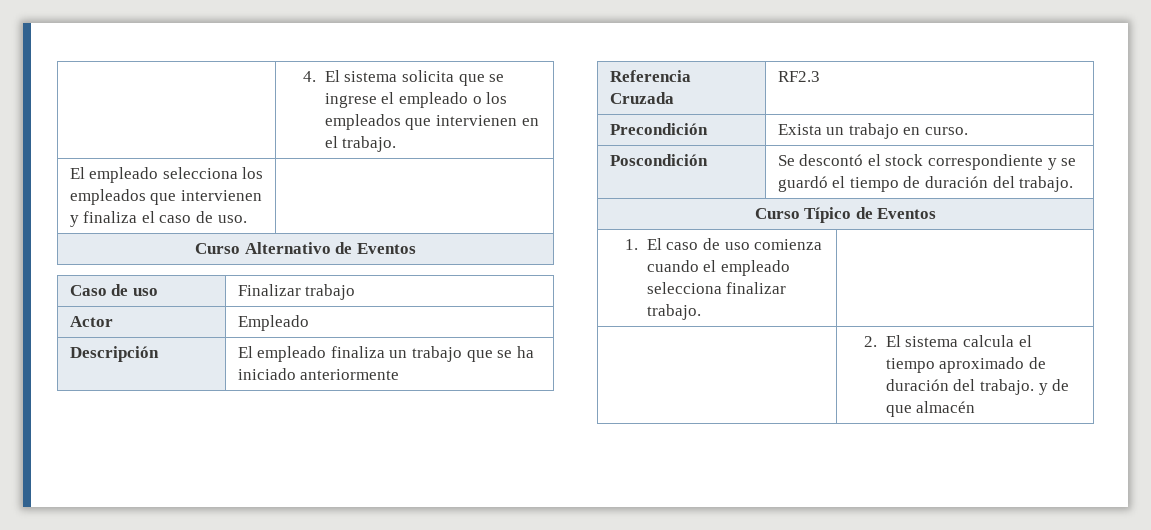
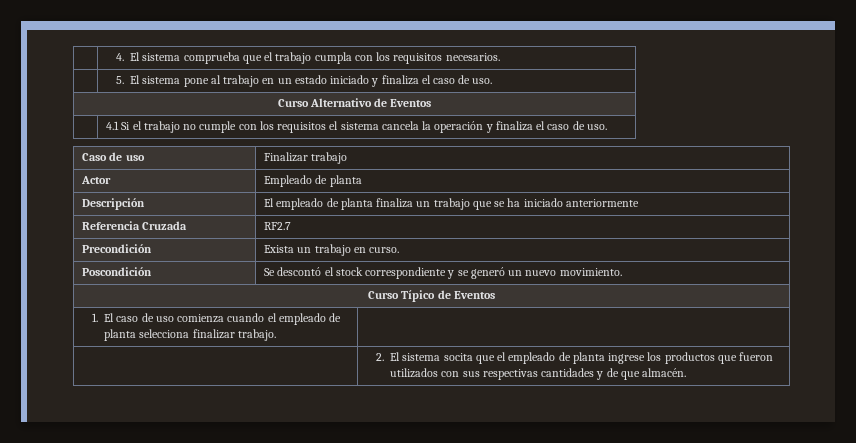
[401,70,505,86] [324,92,508,108] [324,114,539,130] [324,136,397,152] [69,167,264,183] [69,189,262,205] [69,211,247,227] solicita que se ingrese el empleado o los empleados que intervienen en el trabajo. // El empleado selecciona los empleados que intervienen y finaliza el caso de uso. | -> [183,52,500,64] [116,75,493,87] comprueba que el trabajo cumpla con los requisitos necesarios. // | 5. El sistema pone al trabajo en un estado iniciado y finaliza el caso de uso.
(416, 248) none -> [106,121,607,133] // | 4.1 Si el trabajo no cumple con los requisitos el sistema cancela la operación y finaliza el caso de uso.
(309, 323) none -> [315,175,362,187] de planta
(327, 354) none -> [326,198,373,210] de planta
[777,71,820,82] RF2.3 -> [264,222,292,230] RF2.7
[777,176,1074,192] guardó el tiempo de duración del trabajo. -> [470,267,622,279] generó un nuevo movimiento.
(790, 268) none -> [329,313,342,322] [104,329,137,341] de planta
[962,335,1032,347] [885,357,1046,373] [885,379,1034,395] calcula el tiempo aproximado de duración del trabajo. -> [443,352,773,364] [390,368,595,380] socita que el empleado de planta ingrese los productos que fueron utilizados con sus respectivas cantidades
[916,401,976,413] almacén -> [642,368,687,377] almacén.

